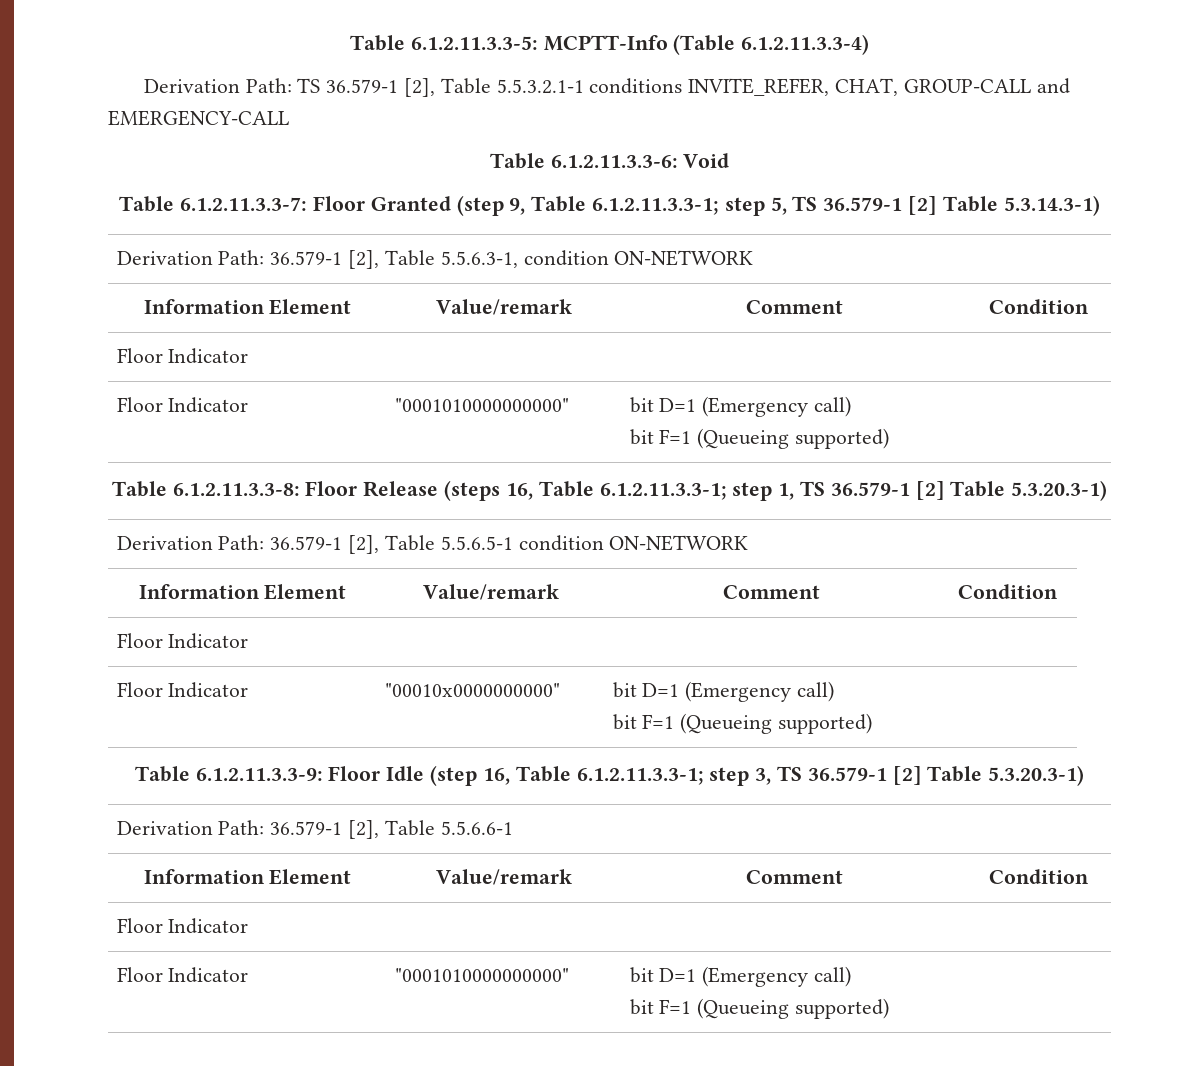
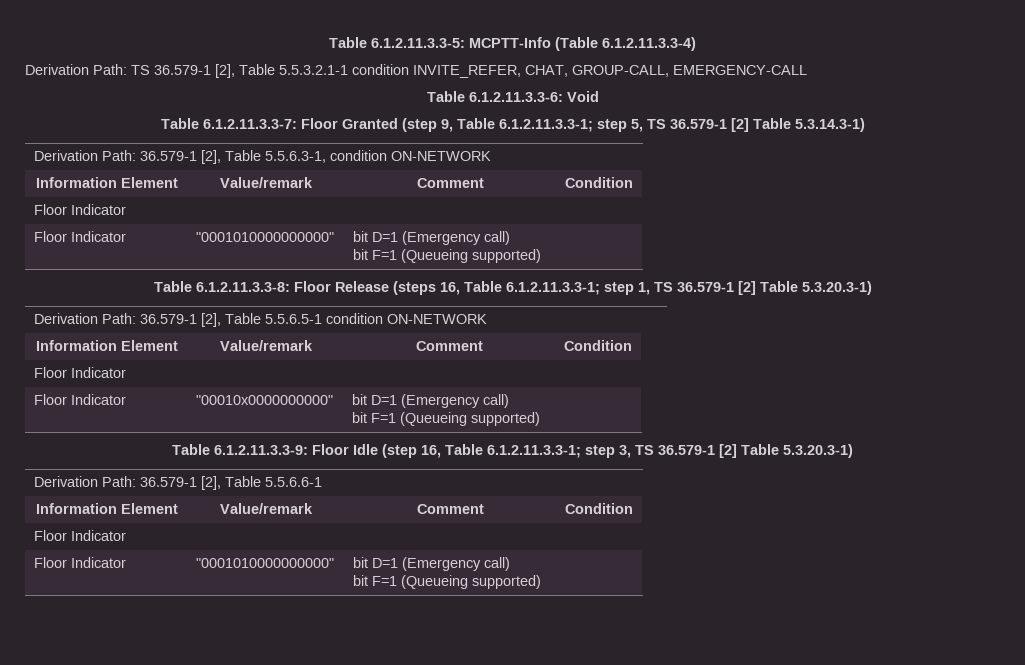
[589,78,683,94] conditions -> [352,64,409,75] condition
[903,78,1070,94] GROUP-CALL and -> [572,65,669,77] GROUP-CALL,

